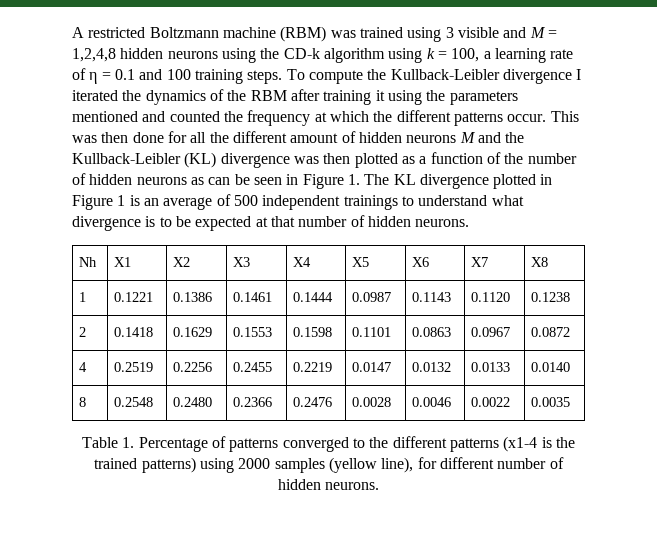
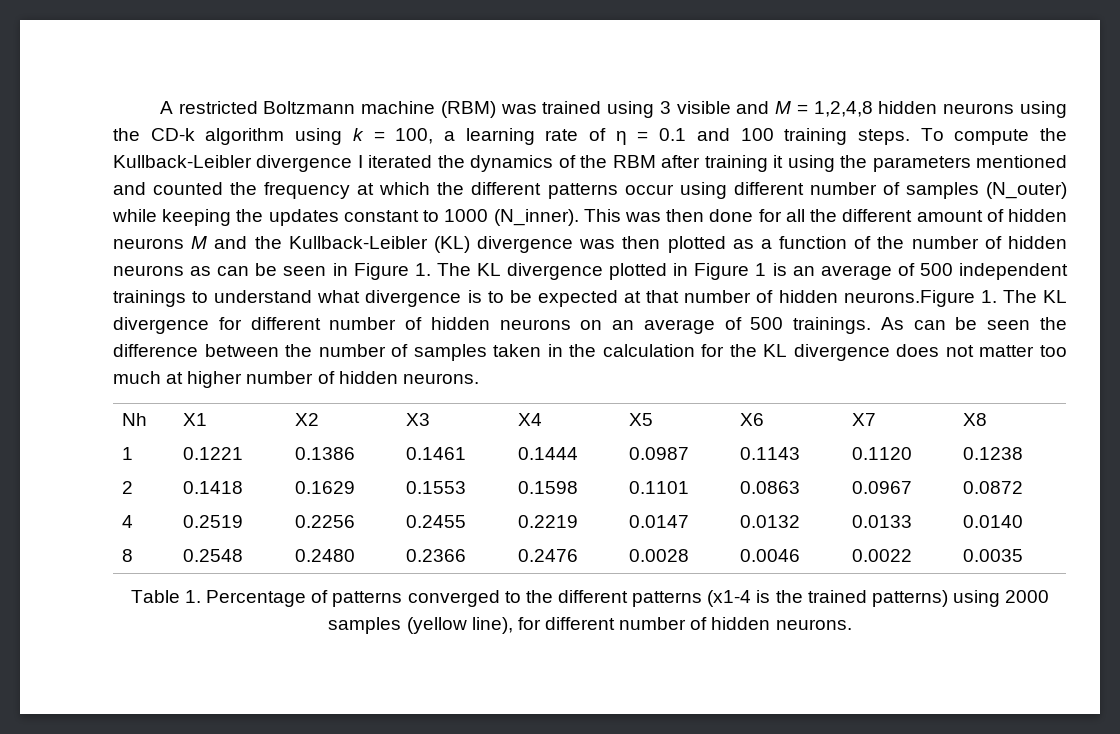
[507,114,547,122] occur. -> [624,182,1068,199] [112,209,579,226] occur using different number of samples (N_outer) while keeping the updates constant to 1000 (N_inner).
(411, 221) none -> [843,290,1067,307] [113,317,1067,334] [113,344,1067,361] [113,371,398,388] neurons.Figure 1. The KL divergence for different number of hidden neurons on an average of 500 trainings. As can be seen the difference between the number of samples taken in the calculation for the KL divergence does not matter too much at higher number of hidden

